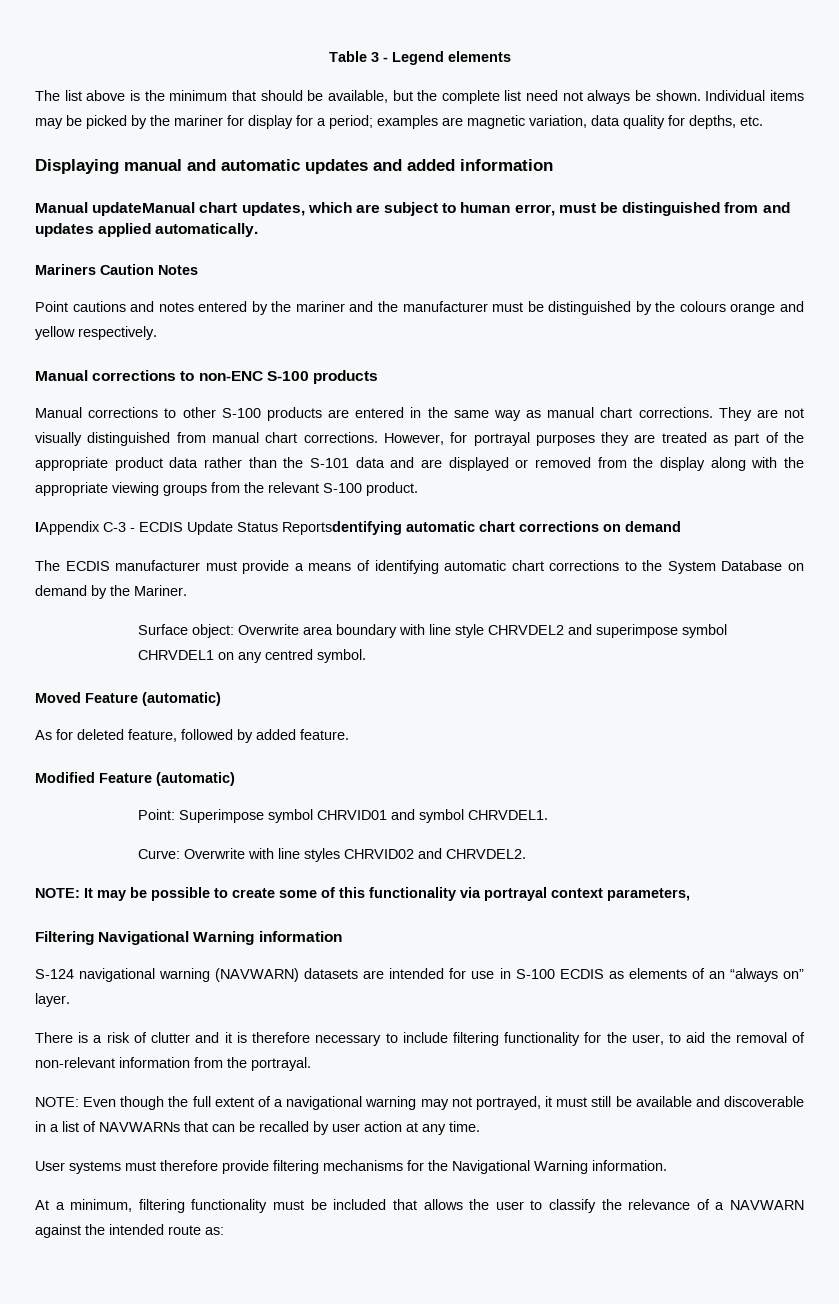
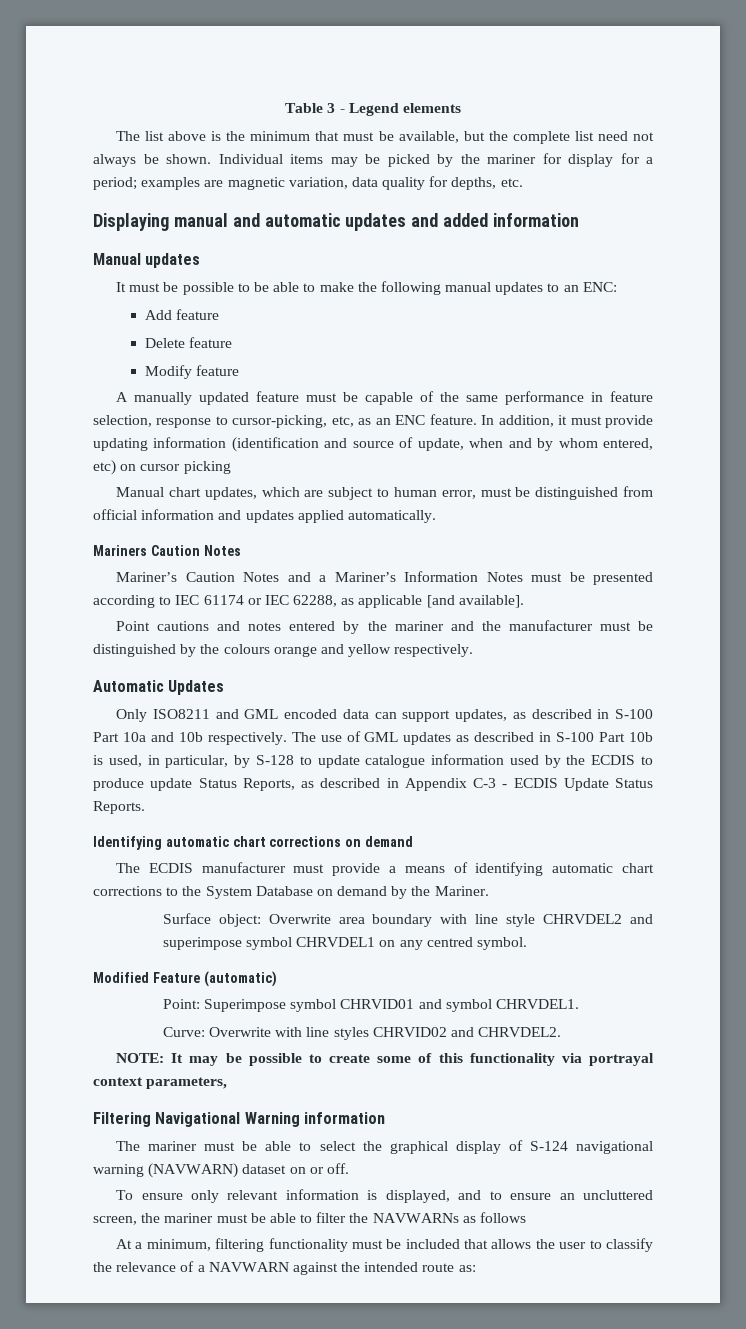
[260,90,303,101] should -> [343,132,375,141] must
[92,202,196,216] updateManual -> [145,253,201,268] [116,281,617,295] [144,309,220,320] [144,337,233,348] [144,365,240,379] [116,391,653,405] [93,414,653,428] [93,437,653,452] [93,460,231,475] [116,487,165,497] updates // It must be possible to be able to make the following manual updates to an ENC: // Add feature // Delete feature // Modify feature // A manually updated feature must be capable of the same performance in feature selection, response to cursor-picking, etc, as an ENC feature. In addition, it must provide updating information (identification and source of update, when and by whom entered, etc) on cursor picking // Manual
(759, 207) none -> [93,509,215,520] official information
(198, 270) none -> [116,571,653,585] [93,595,524,608] // Mariner’s Caution Notes and a Mariner’s Information Notes must be presented according to IEC 61174 or IEC 62288, as applicable [and available].
[35,370,378,384] [35,407,804,421] [35,432,804,446] [35,457,804,471] [35,482,418,496] [35,521,100,535] Manual corrections to non-ENC S-100 products // Manual corrections to other S-100 products are entered in the same way as manual chart corrections. They are not visually distinguished from manual chart corrections. However, for portrayal purposes they are treated as part of the appropriate product data rather than the S-101 data and are displayed or removed from the display along with the appropriate viewing groups from the relevant S-100 product. // IAppendix -> [93,680,225,695] [116,709,653,722] [93,731,653,745] [93,754,653,768] [93,778,467,791] Automatic Updates // Only ISO8211 and GML encoded data can support updates, as described in S-100 Part 10a and 10b respectively. The use of GML updates as described in S-100 Part 10b is used, in particular, by S-128 to update catalogue information used by the ECDIS to produce update Status Reports, as described in Appendix
[282,521,402,535] Reportsdentifying -> [93,801,145,814] [93,836,162,850] Reports. // Identifying
[35,692,221,706] [35,729,349,743] // Moved Feature (automatic) // As for deleted feature, followed by added feature. -> (527, 943) none
[35,968,804,982] [35,993,70,1007] [35,1032,806,1046] [35,1057,311,1071] [35,1096,804,1110] [35,1121,480,1135] [35,1160,667,1174] S-124 navigational warning (NAVWARN) datasets are intended for use in S-100 ECDIS as elements of an “always on” layer. // There is a risk of clutter and it is therefore necessary to include filtering functionality for the user, to aid the removal of non-relevant information from the portrayal. // NOTE: Even though the full extent of a navigational warning may not portrayed, it must still be available and discoverable in a list of NAVWARNs that can be recalled by user action at any time. // User systems must therefore provide filtering mechanisms for the Navigational Warning information. -> [116,1140,653,1154] [93,1163,349,1178] [116,1189,653,1203] [93,1212,527,1225] The mariner must be able to select the graphical display of S-124 navigational warning (NAVWARN) dataset on or off. // To ensure only relevant information is displayed, and to ensure an uncluttered screen, the mariner must be able to filter the NAVWARNs as follows

